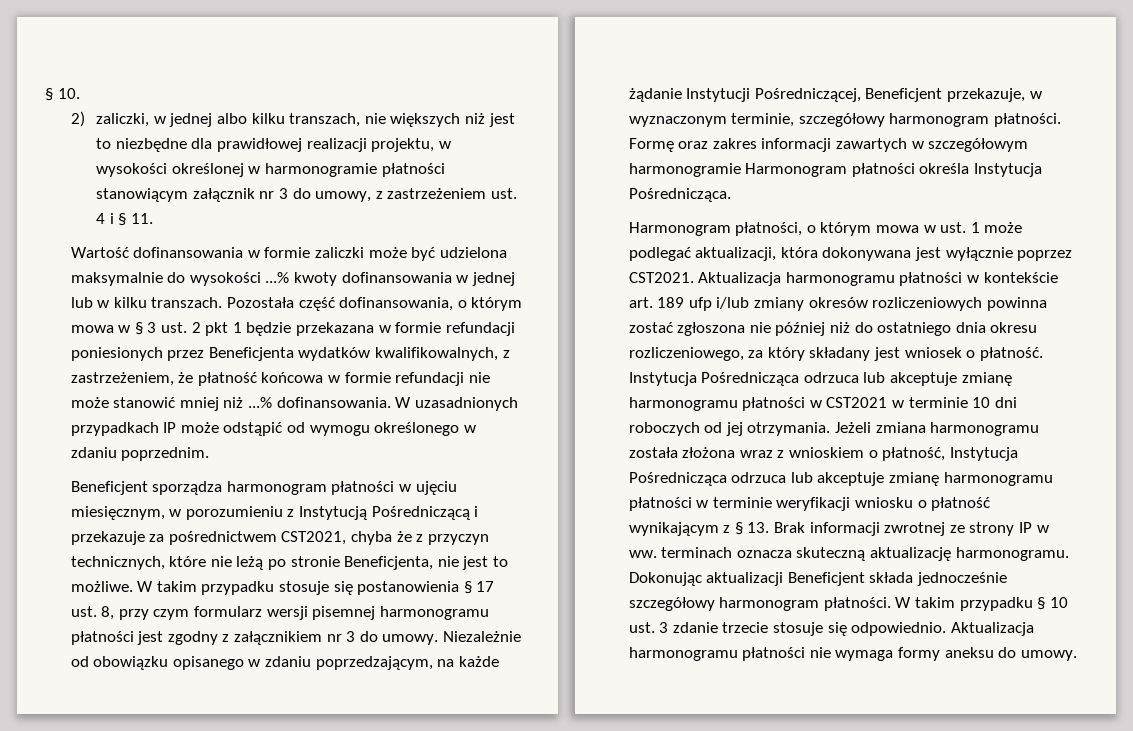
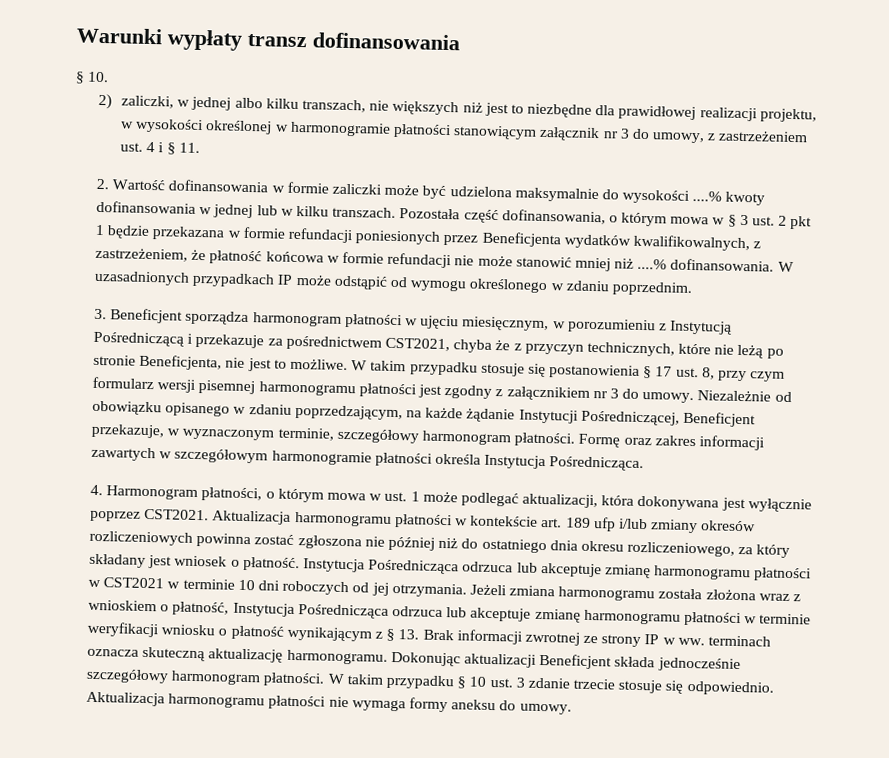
(45, 94) none -> [76,27,460,51] Warunki wypłaty transz dofinansowania //
(154, 218) none -> [96,178,110,190] 2.
[265,272,290,283] ...% -> [692,190,723,202] ....%
[247,397,272,408] ...% -> [637,258,668,270] ....%
(210, 454) none -> [94,308,108,320] 3.
[745,163,848,177] Harmonogram -> (372, 458) none
(731, 195) none -> [90,484,104,496] 4.

